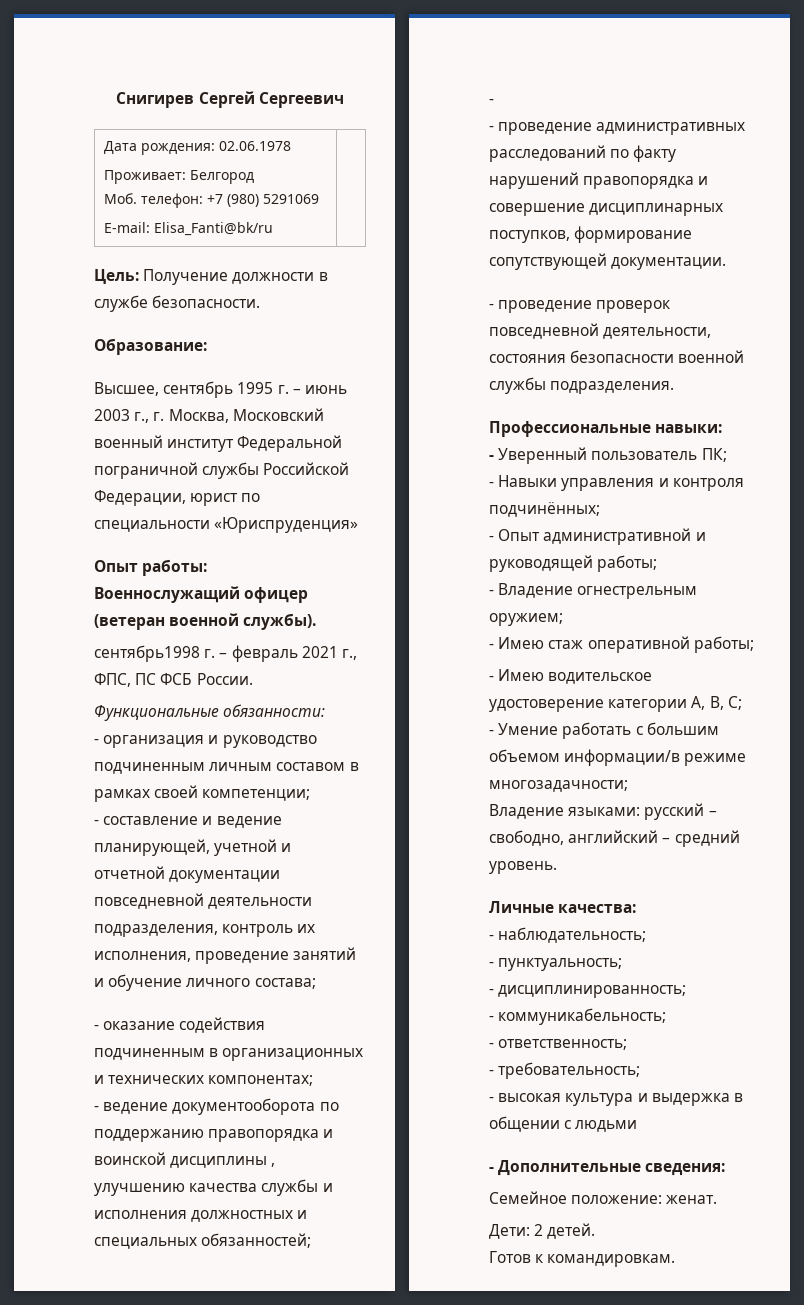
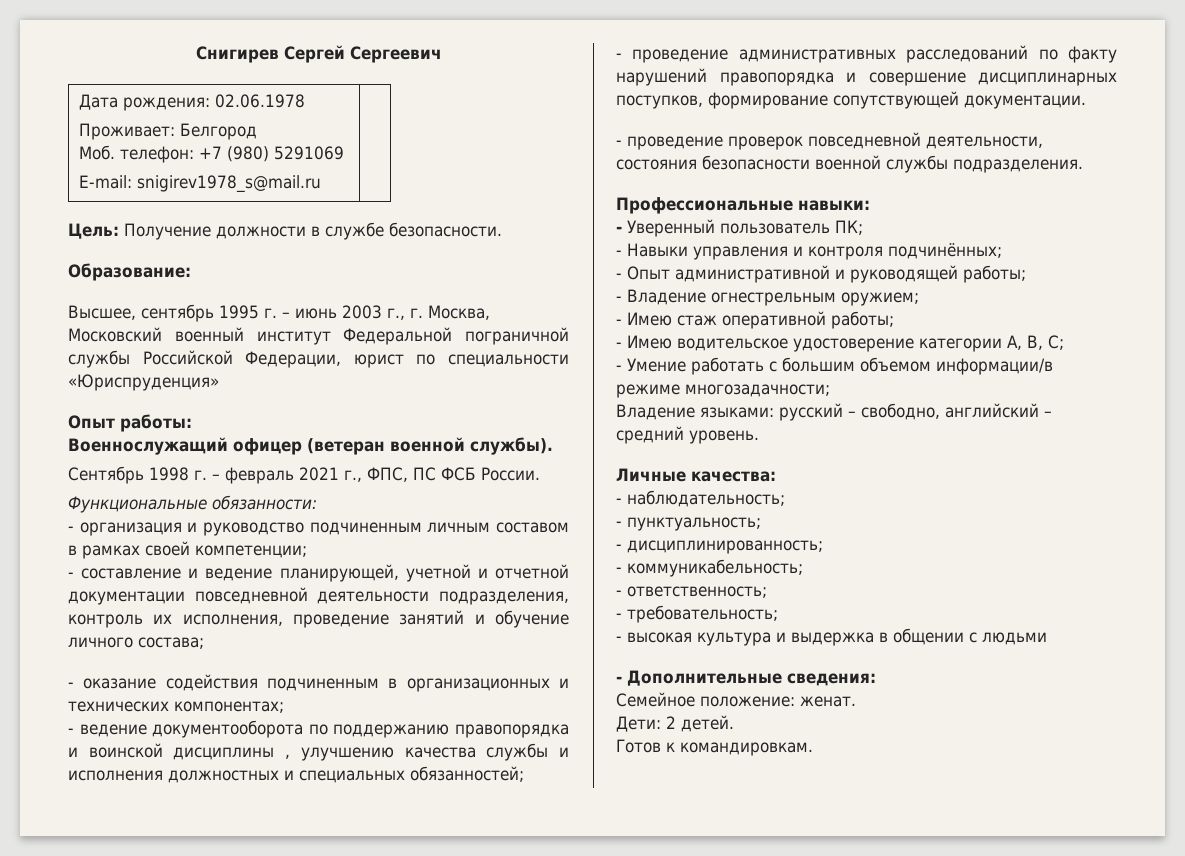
[154,222,274,236] Elisa_Fanti@bk/ru -> [137,175,322,193] snigirev1978_s@mail.ru
[94,645,200,662] сентябрь1998 -> [68,466,189,484] Сентябрь 1998
[489,126,494,131] // - -> (622, 56) none

